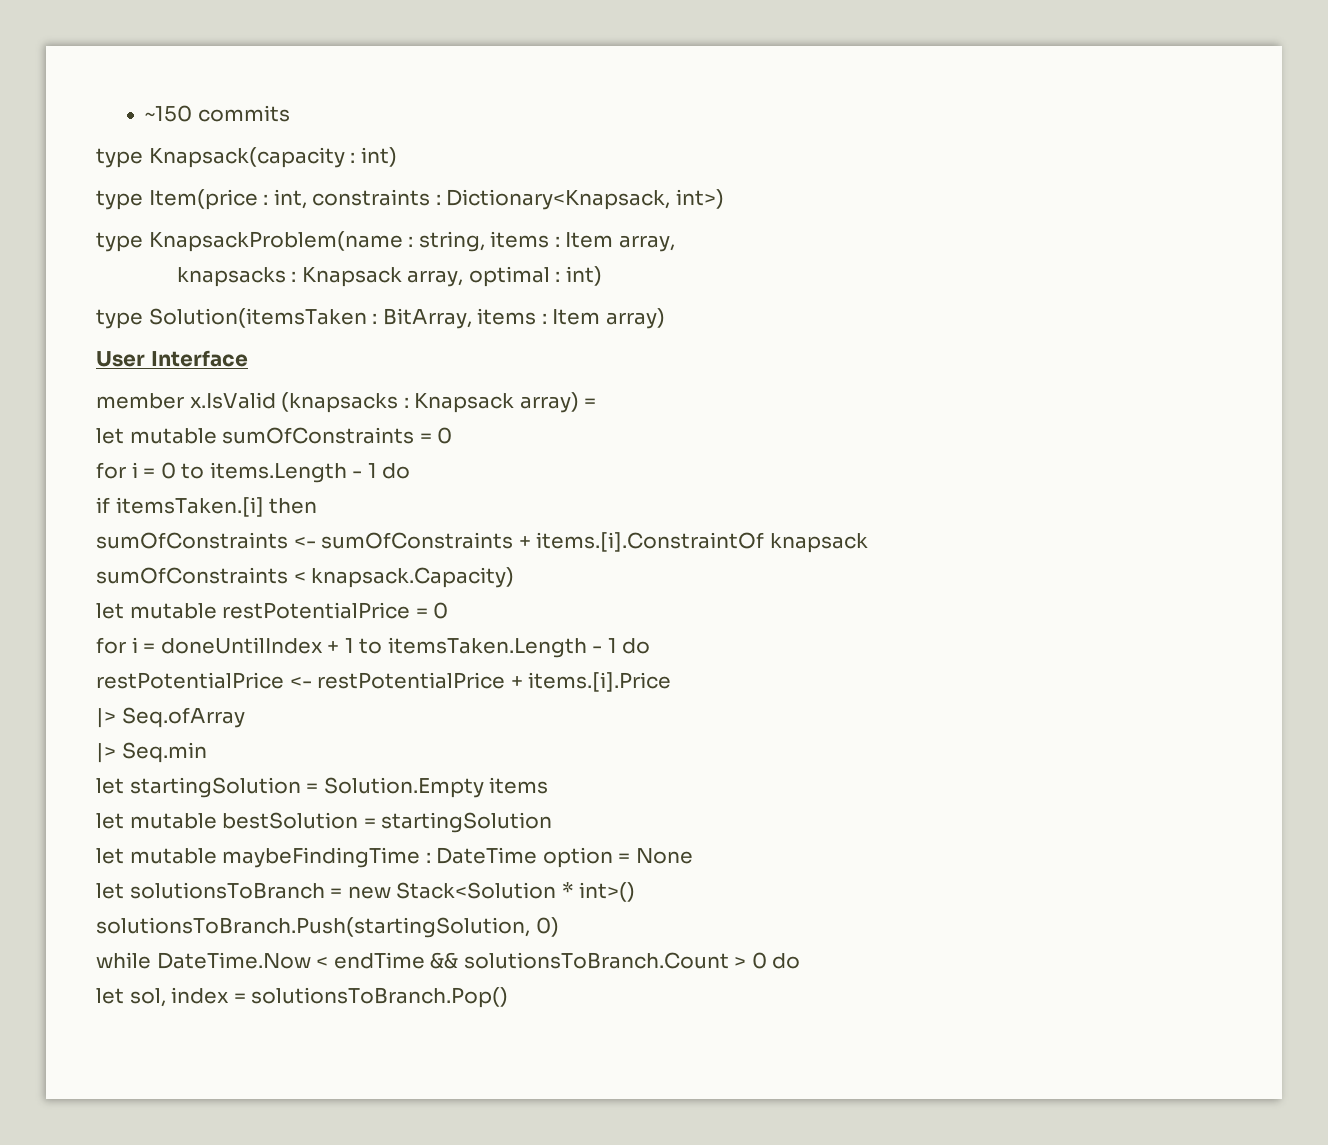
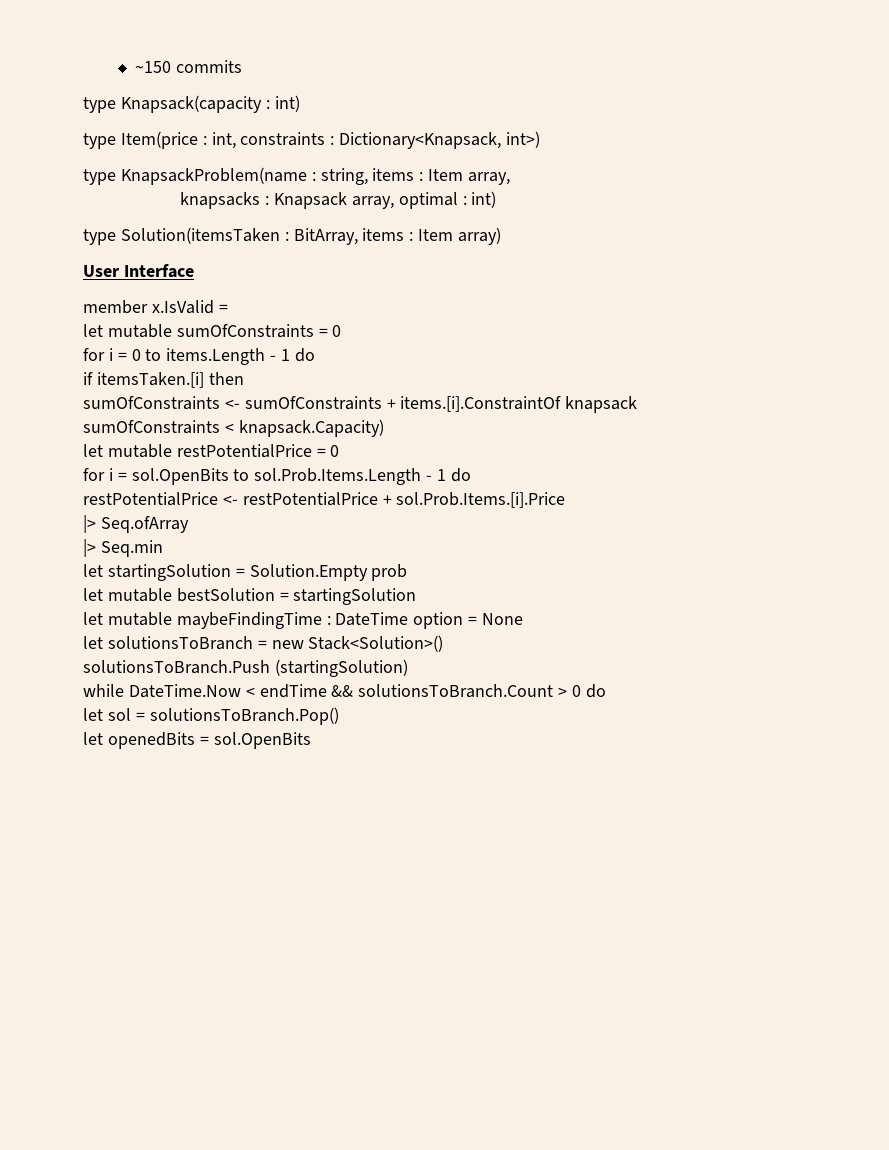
[281,392,579,413] (knapsacks : Knapsack array) -> (214, 307) none
[160,637,587,658] doneUntilIndex + 1 to itemsTaken.Length -> [131,468,422,485] sol.OpenBits to sol.Prob.Items.Length
[528,672,672,692] items.[i].Price -> [396,492,566,508] sol.Prob.Items.[i].Price
[489,777,549,794] items -> [371,564,408,581] prob
[396,882,636,902] [96,917,559,938] Stack<Solution * int>() // solutionsToBranch.Push(startingSolution, 0) -> [308,635,444,652] [83,659,408,677] Stack<Solution>() // solutionsToBranch.Push (startingSolution)
[129,987,230,1007] sol, index -> [107,708,131,721] sol
(509, 997) none -> [83,732,311,749] // let openedBits = sol.OpenBits

